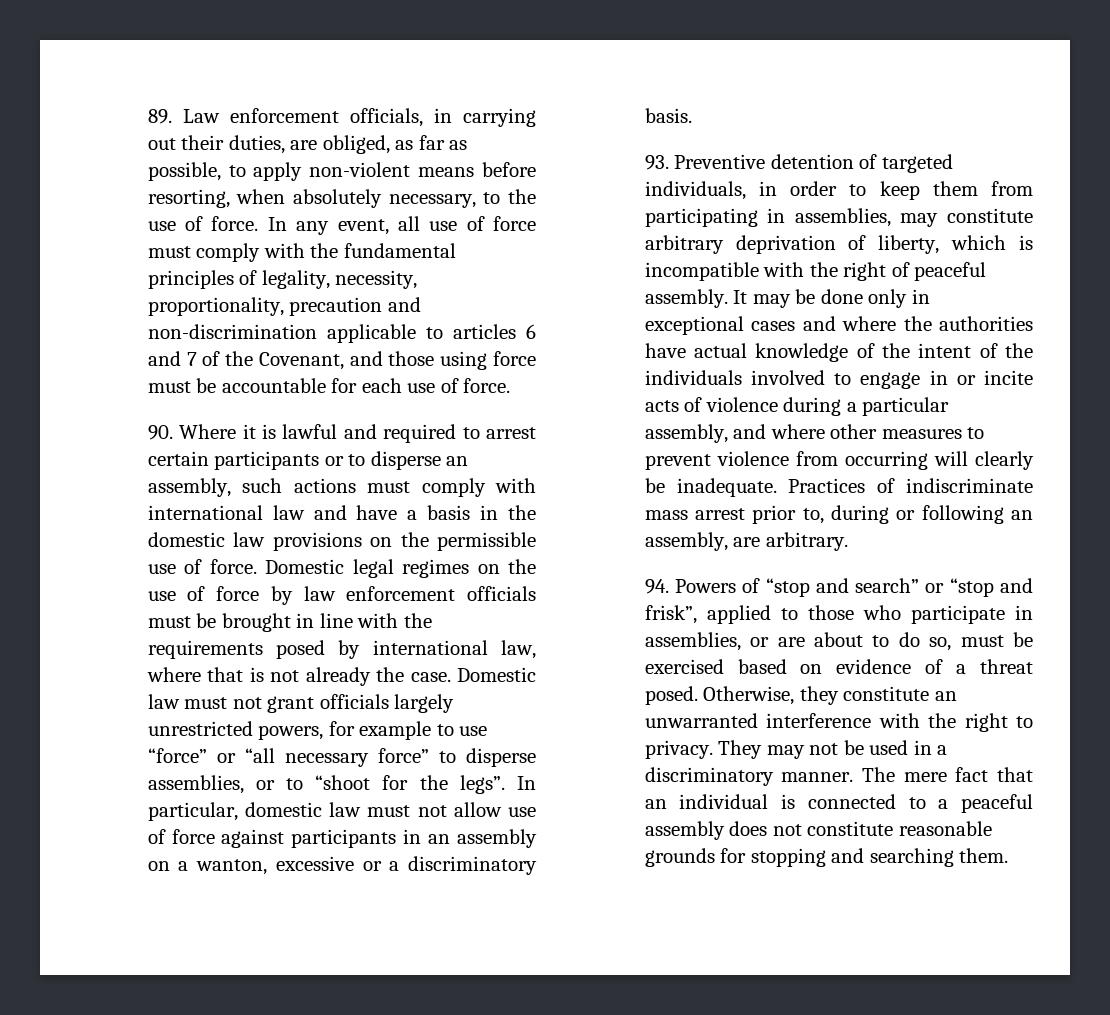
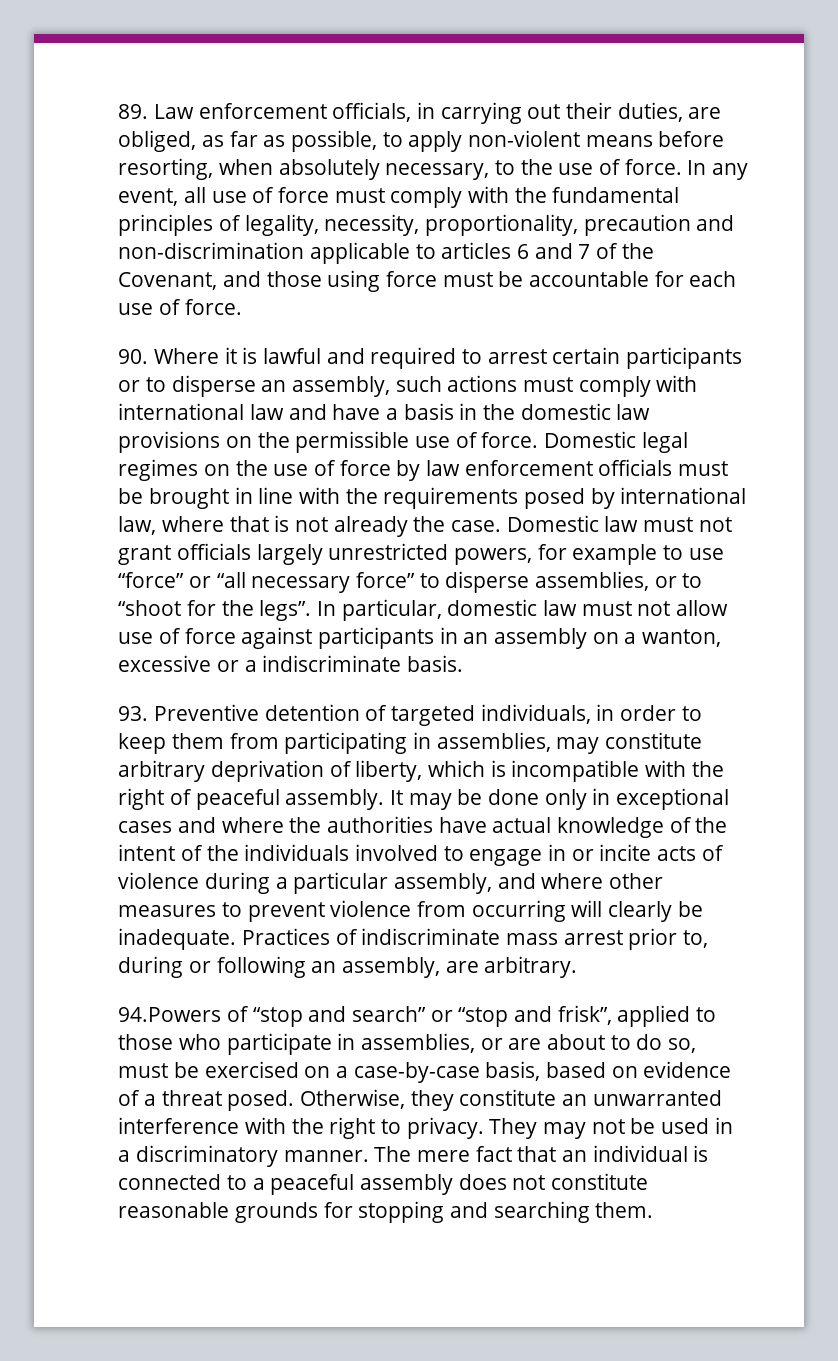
[408,856,537,875] discriminatory -> [262,655,402,672] indiscriminate
[644,579,736,594] 94. Powers -> [118,1007,222,1022] 94.Powers
(724, 666) none -> [304,1061,541,1083] on a case-by-case basis,

